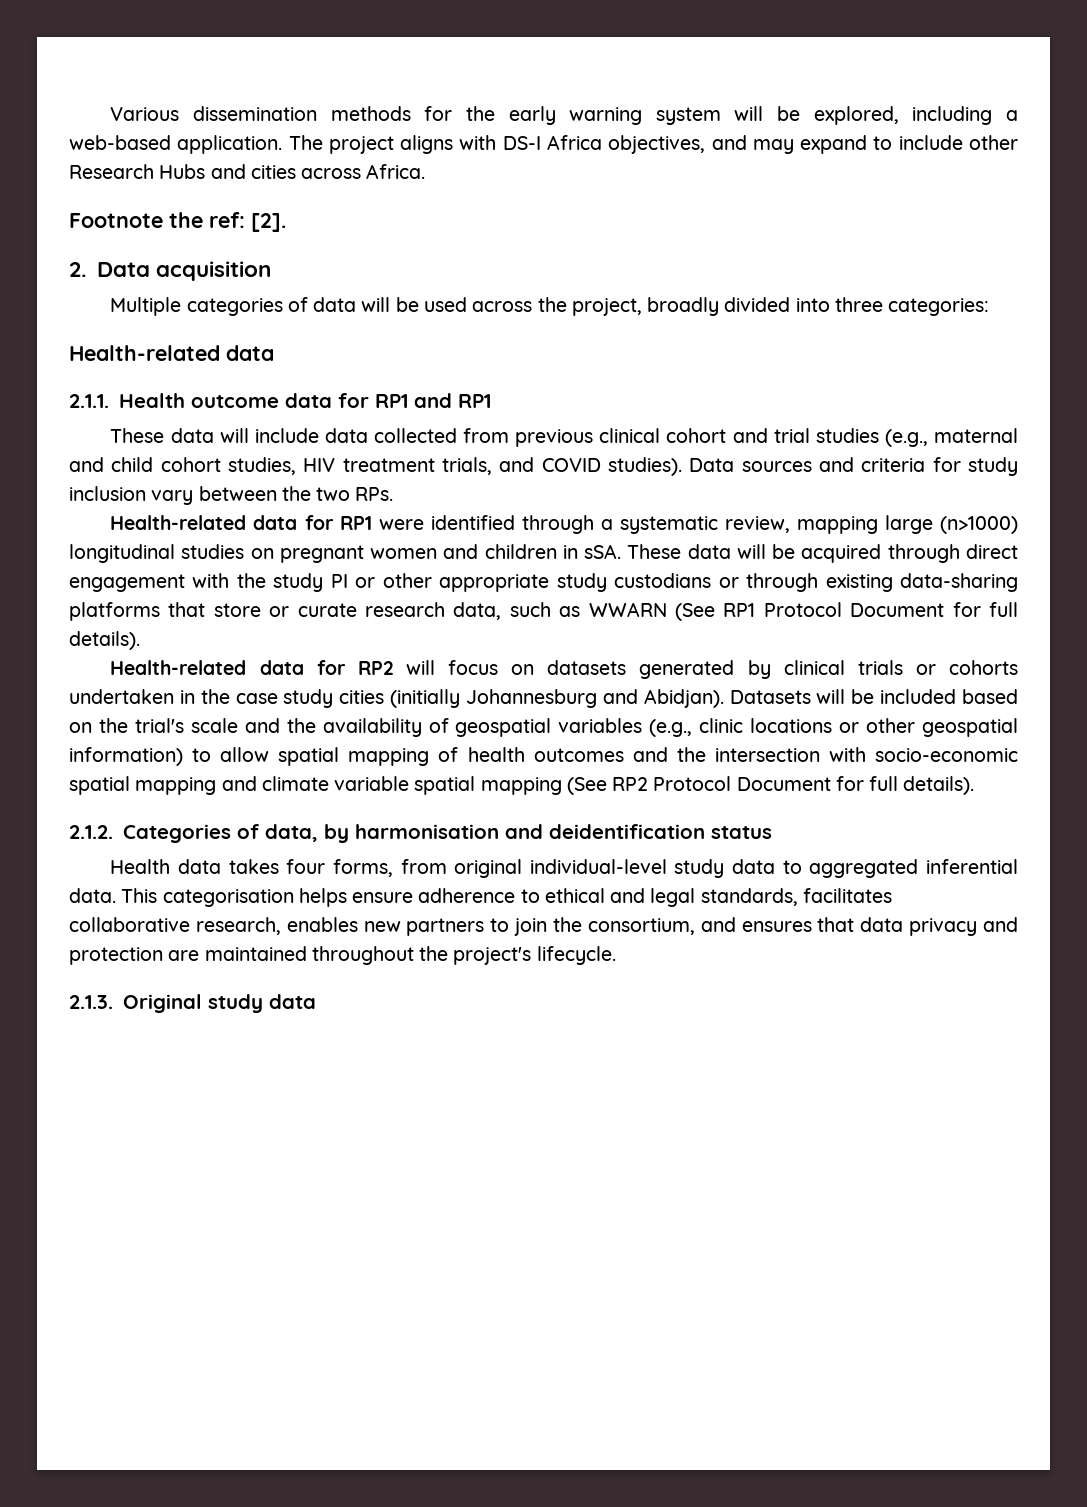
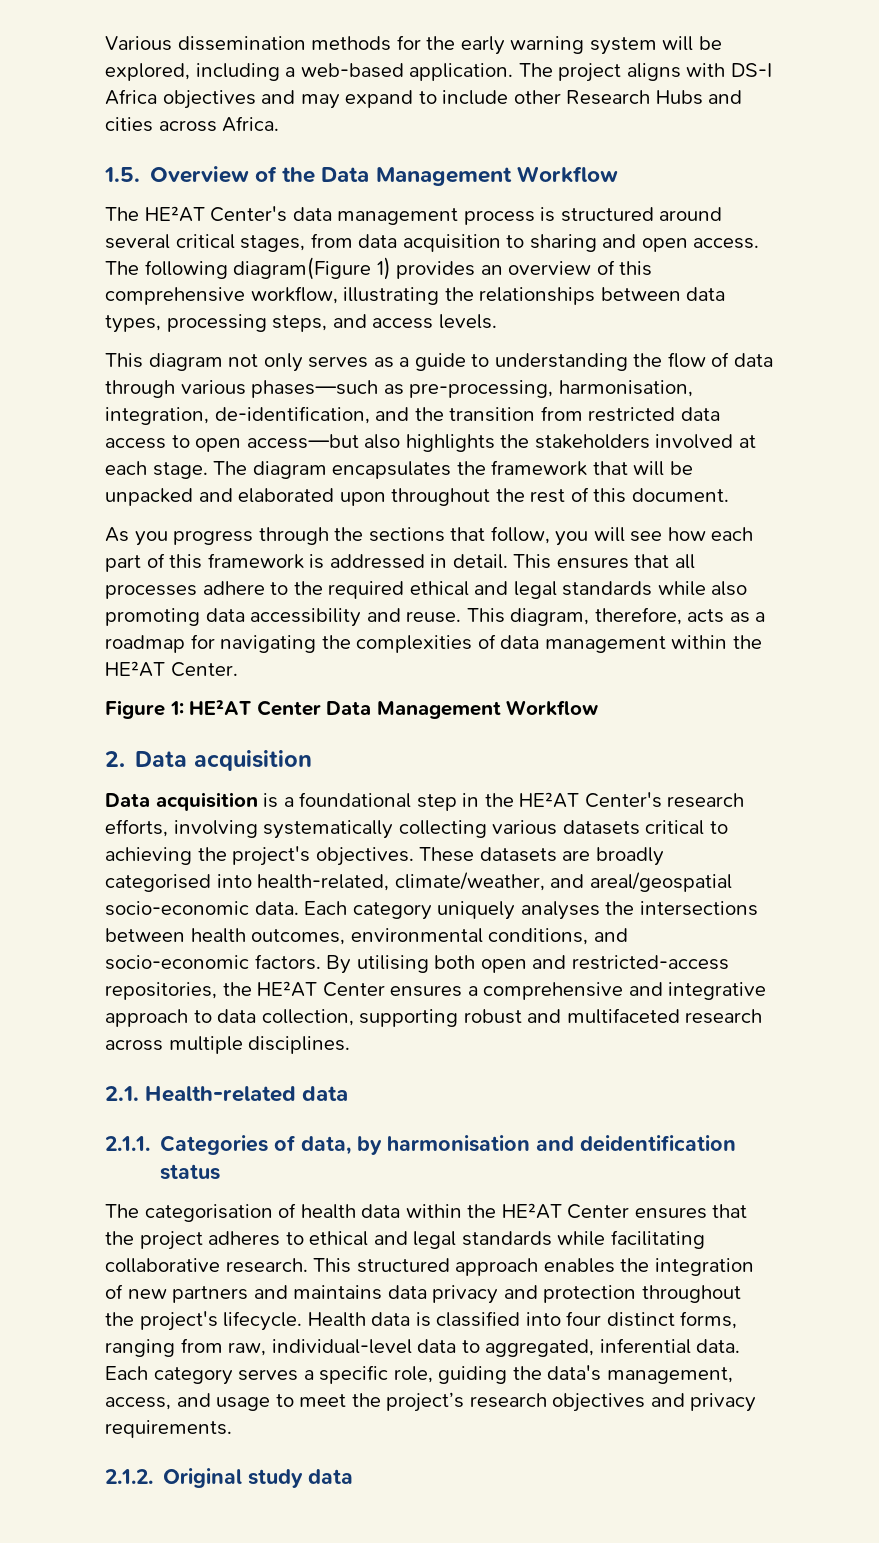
[608,135,706,154] objectives, -> [162,90,256,109] objectives
[69,212,286,232] [69,261,271,281] [110,297,990,316] [69,345,274,361] [69,393,491,408] [110,428,1019,447] [69,457,1019,476] [69,486,394,505] [110,515,1019,534] [69,544,1018,563] [69,573,1018,592] [69,602,1018,621] [69,631,140,650] [110,660,1019,679] [69,689,1019,708] [69,718,1018,737] [69,747,1019,766] [69,776,975,795] [69,825,113,839] Footnote the ref: [2]. // 2. Data acquisition // Multiple categories of data will be used across the project, broadly divided into three categories: // Health-related data // 2.1.1. Health outcome data for RP1 and RP1 // These data will include data collected from previous clinical cohort and trial studies (e.g., maternal and child cohort studies, HIV treatment trials, and COVID studies). Data sources and criteria for study inclusion vary between the two RPs. // Health-related data for RP1 were identified through a systematic review, mapping large (n>1000) longitudinal studies on pregnant women and children in sSA. These data will be acquired through direct engagement with the study PI or other appropriate study custodians or through existing data-sharing platforms that store or curate research data, such as WWARN (See RP1 Protocol Document for full details). // Health-related data for RP2 will focus on datasets generated by clinical trials or cohorts undertaken in the case study cities (initially Johannesburg and Abidjan). Datasets will be included based on the trial's scale and the availability of geospatial variables (e.g., clinic locations or other geospatial information) to allow spatial mapping of health outcomes and the intersection with socio-economic spatial mapping and climate variable spatial mapping (See RP2 Protocol Document for full details). // 2.1.2. -> [104,166,618,186] [105,206,723,225] [105,233,760,252] [105,257,653,280] [105,286,726,305] [105,314,497,333] [105,352,773,372] [105,380,693,398] [105,406,720,425] [105,434,756,452] [105,460,693,479] [105,487,729,506] [105,526,754,546] [105,553,695,572] [105,581,748,599] [105,607,766,627] [105,634,762,653] [105,661,238,677] [105,700,599,719] [105,750,312,771] [105,792,745,811] [105,819,728,839] [105,846,664,866] [105,872,732,892] [105,901,758,920] [105,928,628,945] [105,954,729,974] [105,981,767,1000] [105,1008,763,1027] [105,1036,351,1054] [105,1086,349,1102] [105,1136,150,1151] 1.5. Overview of the Data Management Workflow // The HE²AT Center's data management process is structured around several critical stages, from data acquisition to sharing and open access. The following diagram(Figure 1) provides an overview of this comprehensive workflow, illustrating the relationships between data types, processing steps, and access levels. // This diagram not only serves as a guide to understanding the flow of data through various phases—such as pre-processing, harmonisation, integration, de-identification, and the transition from restricted data access to open access—but also highlights the stakeholders involved at each stage. The diagram encapsulates the framework that will be unpacked and elaborated upon throughout the rest of this document. // As you progress through the sections that follow, you will see how each part of this framework is addressed in detail. This ensures that all processes adhere to the required ethical and legal standards while also promoting data accessibility and reuse. This diagram, therefore, acts as a roadmap for navigating the complexities of data management within the HE²AT Center. // Figure 1: HE²AT Center Data Management Workflow // 2. Data acquisition // Data acquisition is a foundational step in the HE²AT Center's research efforts, involving systematically collecting various datasets critical to achieving the project's objectives. These datasets are broadly categorised into health-related, climate/weather, and areal/geospatial socio-economic data. Each category uniquely analyses the intersections between health outcomes, environmental conditions, and socio-economic factors. By utilising both open and restricted-access repositories, the HE²AT Center ensures a comprehensive and integrative approach to data collection, supporting robust and multifaceted research across multiple disciplines. // 2.1. Health-related data // 2.1.1.
[110,859,1018,878] [69,888,892,907] [69,917,855,936] Health data takes four forms, from original individual-level study data to aggregated inferential data. This categorisation helps ensure adherence to ethical and legal standards, facilitates collaborative research, enables new partners to join the consortium, and ensures that -> [105,1203,748,1222] [105,1230,705,1250] [105,1258,754,1276] [105,1284,383,1303] The categorisation of health data within the HE²AT Center ensures that the project adheres to ethical and legal standards while facilitating collaborative research. This structured approach enables the integration of new partners and maintains
[168,946,307,961] are maintained -> (637, 1294) none
[69,995,113,1009] // 2.1.3. -> [307,1311,738,1329] [105,1338,741,1357] [105,1365,733,1385] [105,1392,757,1412] [105,1420,232,1438] [105,1469,153,1484] Health data is classified into four distinct forms, ranging from raw, individual-level data to aggregated, inferential data. Each category serves a specific role, guiding the data's management, access, and usage to meet the project’s research objectives and privacy requirements. // 2.1.2.

